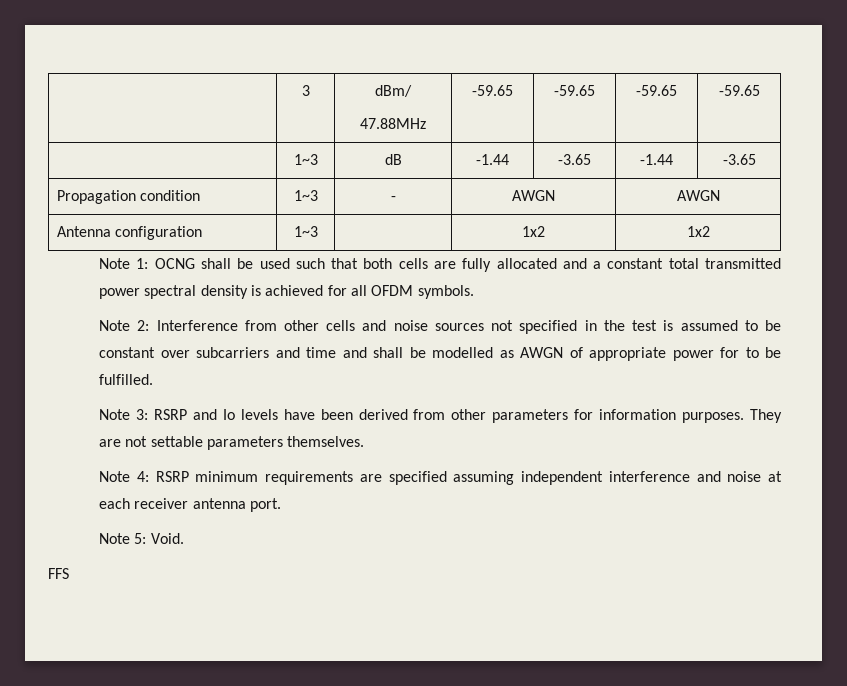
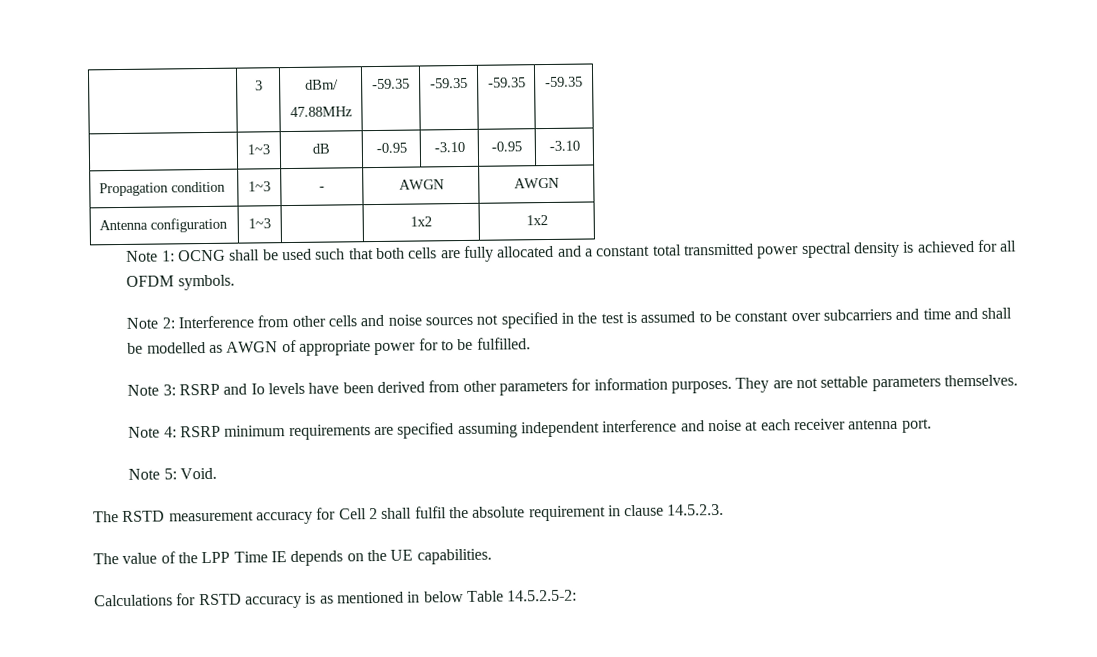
[472,85,513,96] [554,85,595,96] [636,85,677,96] [718,85,760,96] [293,154,318,165] [384,154,402,165] [476,154,509,165] [558,154,591,165] [640,154,673,165] [722,154,756,165] -59.65 | -59.65 | -59.65 | -59.65 // | 1~3 | dB | -1.44 | -3.65 | -1.44 | -3.65 -> [372,78,410,90] [430,77,468,89] [487,77,526,88] [545,76,583,88] [247,144,270,155] [312,143,330,154] [375,142,407,154] [433,141,465,153] [491,141,522,152] [548,140,580,151] -59.35 | -59.35 | -59.35 | -59.35 // | 1~3 | dB | -0.95 | -3.10 | -0.95 | -3.10
[48,568,69,579] FFS -> [93,503,725,525] [93,548,492,567] [94,589,578,609] The RSTD measurement accuracy for Cell 2 shall fulfil the absolute requirement in clause 14.5.2.3. // The value of the LPP Time IE depends on the UE capabilities. // Calculations for RSTD accuracy is as mentioned in below Table 14.5.2.5-2:

